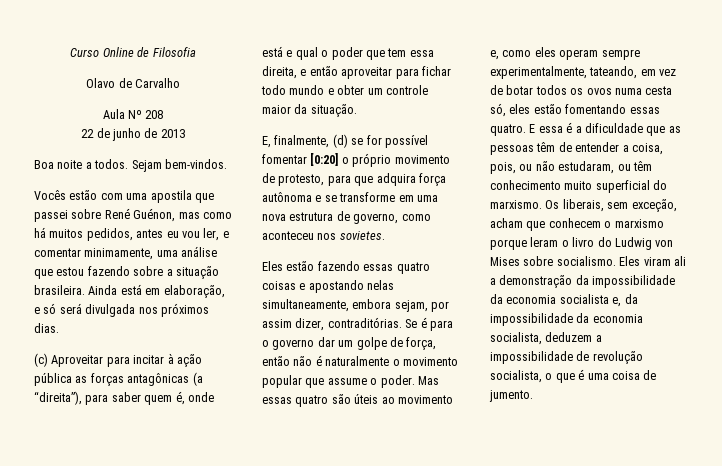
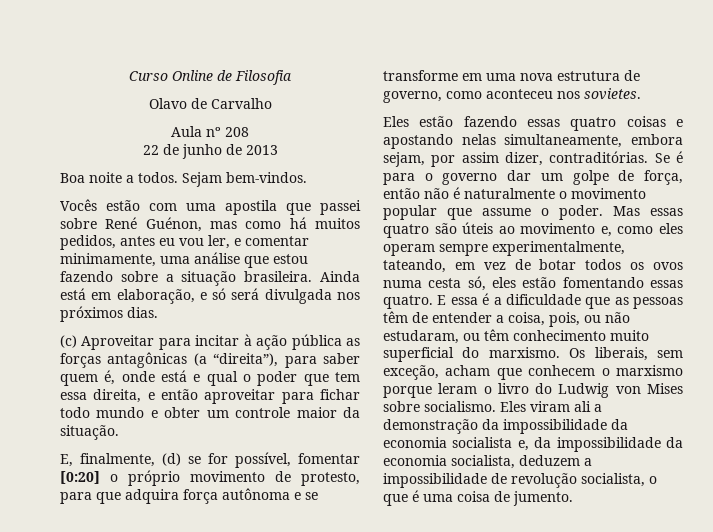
[128,110,142,119] Nº -> [206,127,221,137] nº
[384,135,428,148] possível -> [235,452,291,468] possível,

